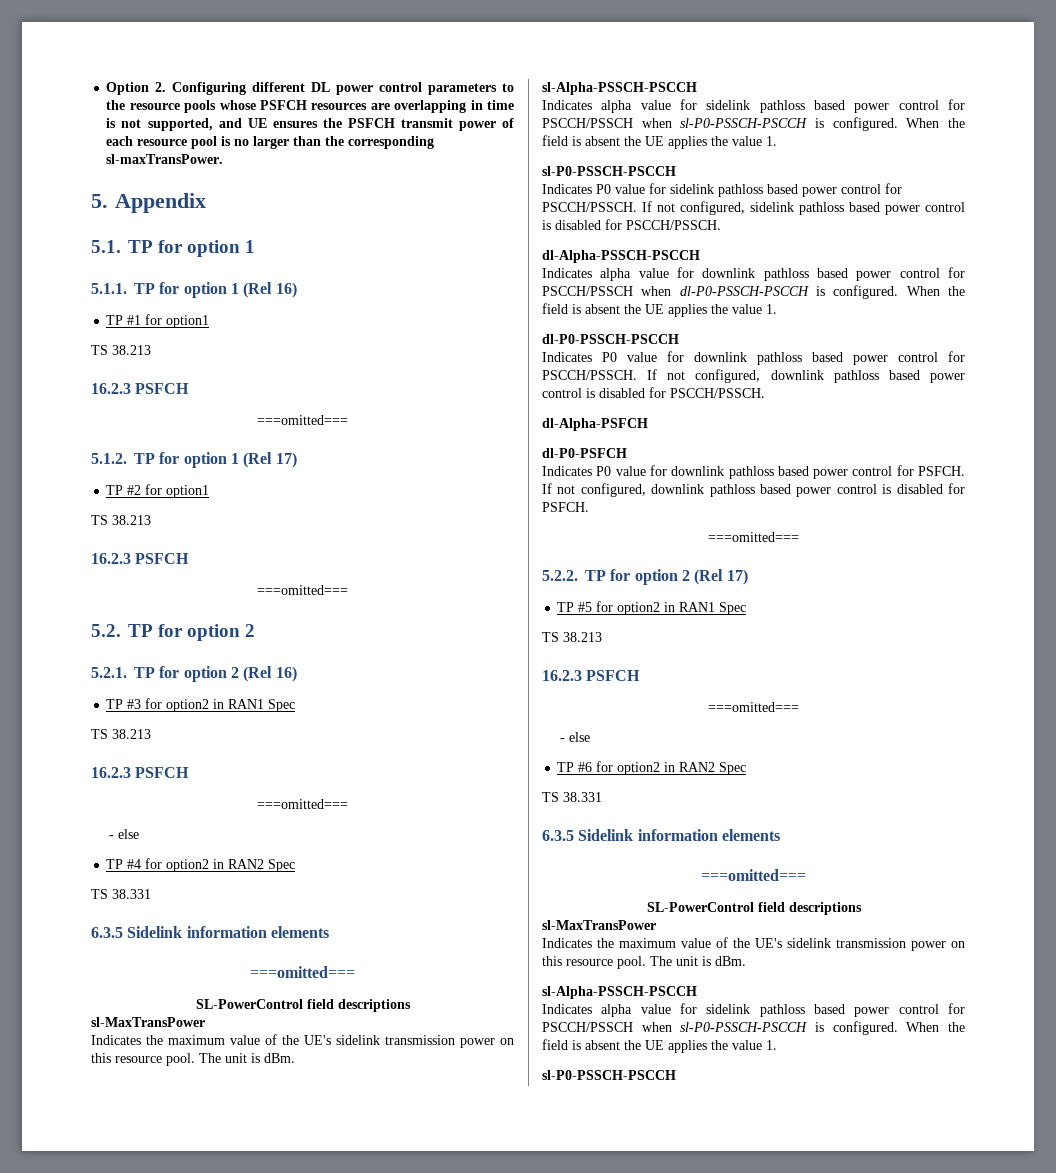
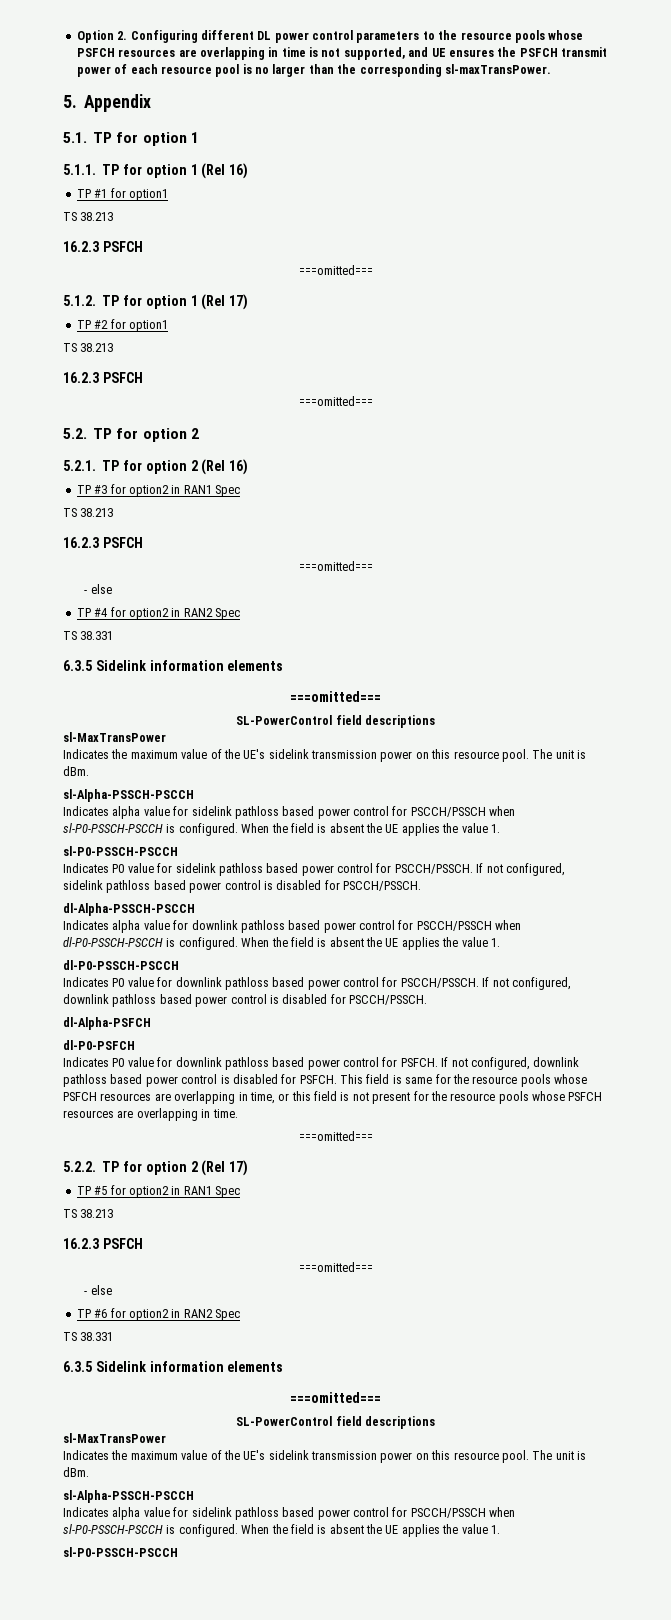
(589, 507) none -> [340,1074,587,1087] [63,1091,603,1104] [63,1108,238,1121] This field is same for the resource pools whose PSFCH resources are overlapping in time, or this field is not present for the resource pools whose PSFCH resources are overlapping in time.

